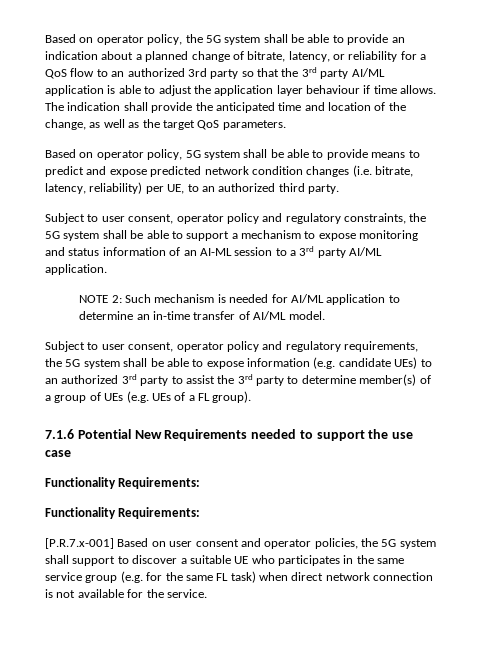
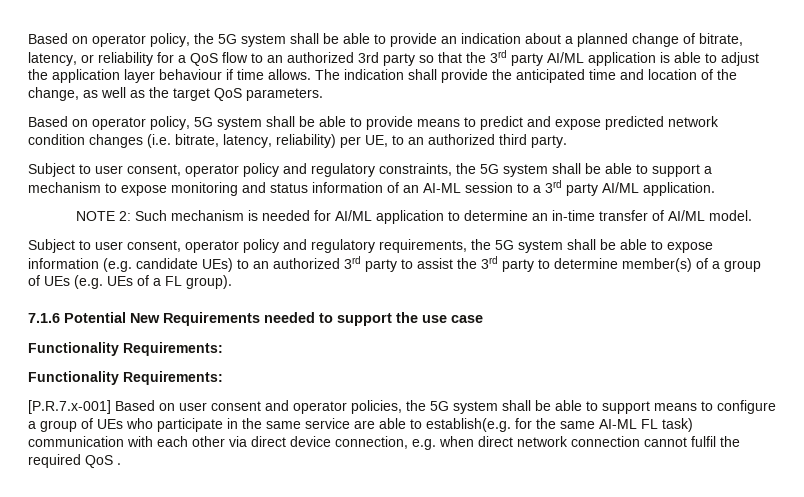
[72,555,405,566] [45,571,143,583] support to discover a suitable UE who participates in the same service group (e.g. -> [535,400,776,414] [28,418,511,432] be able to support means to configure a group of UEs who participate in the same service are able to establish(e.g.
(213, 578) none -> [599,419,637,429] AI-ML
[259,572,434,581] [45,589,207,598] when direct network connection is not available for the service. -> [28,436,740,450] [28,454,121,468] communication with each other via direct device connection, e.g. when direct network connection cannot fulfil the required QoS .

